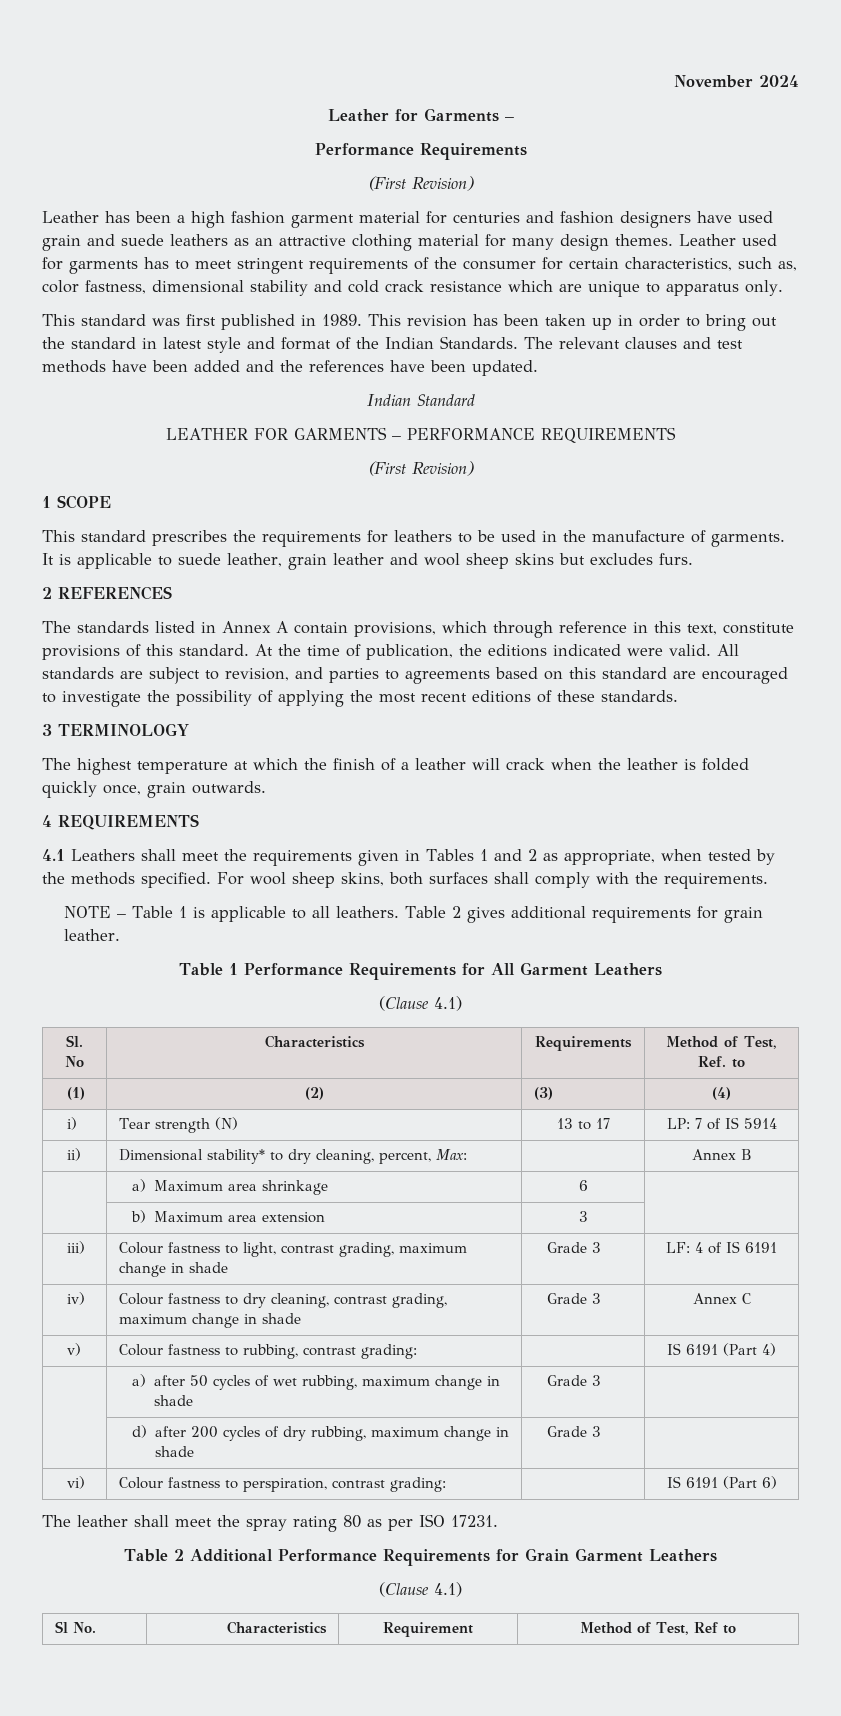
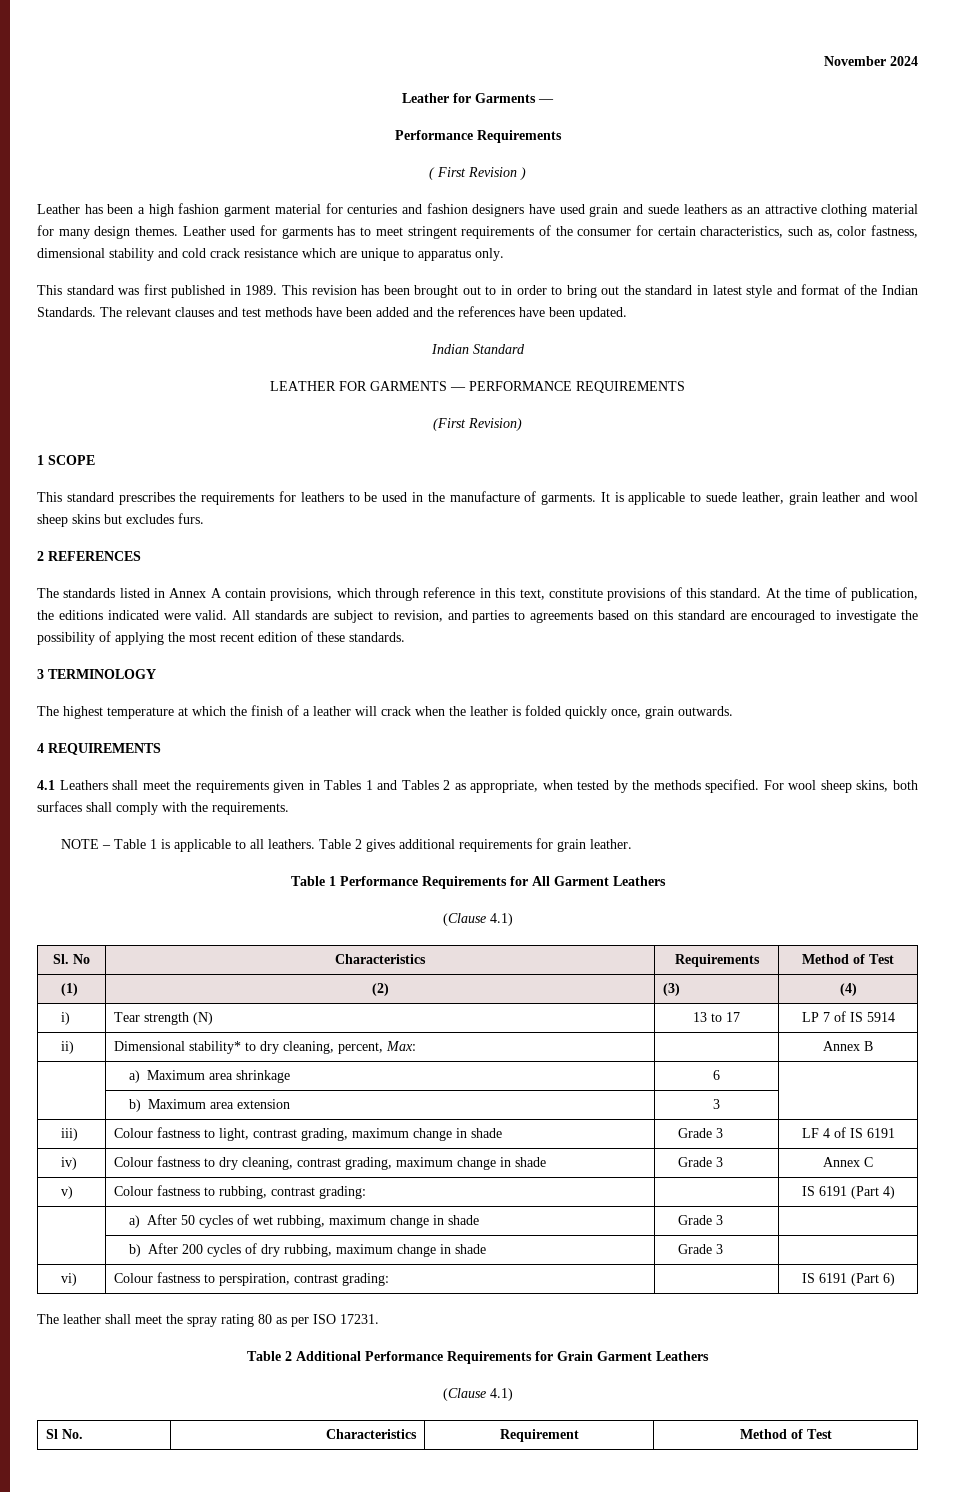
[504,117,514,121] – -> [538,99,554,103] —
[368,176,474,191] (First Revision) -> [429,167,526,180] ( First Revision )
[545,314,612,330] taken up -> [414,285,497,298] brought out to
[391,436,401,440] – -> [450,387,466,391] —
[472,690,531,703] editions -> [258,632,297,642] edition
(522, 855) none -> [401,780,439,790] Tables
[744,1036,778,1049] [698,1056,745,1068] Test, Ref. to -> [869,954,894,964] Test
[666,1118,690,1129] LP: -> [801,1012,819,1022] LP
[666,1242,690,1253] LF: -> [801,1128,819,1138] LF
[153,1375,185,1386] after -> [146,1214,177,1225] After
[132,1425,186,1438] d) after -> [128,1243,178,1257] b) After
[656,1622,736,1635] Test, Ref to -> [806,1429,832,1439] Test

